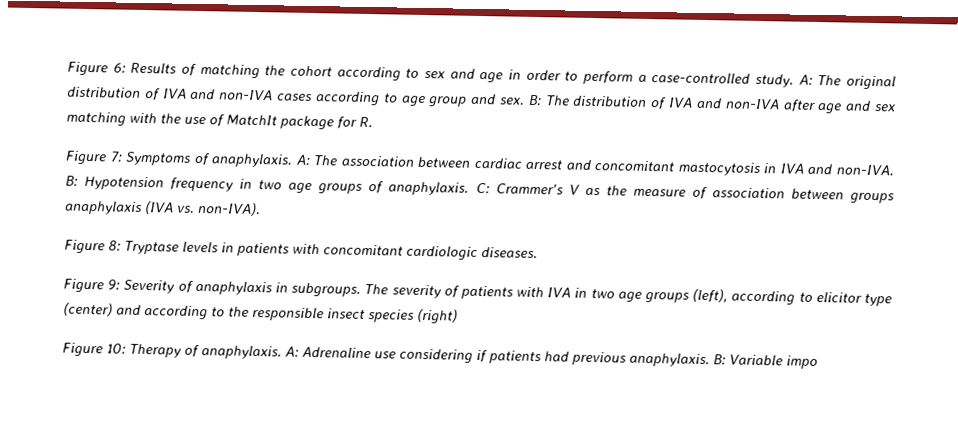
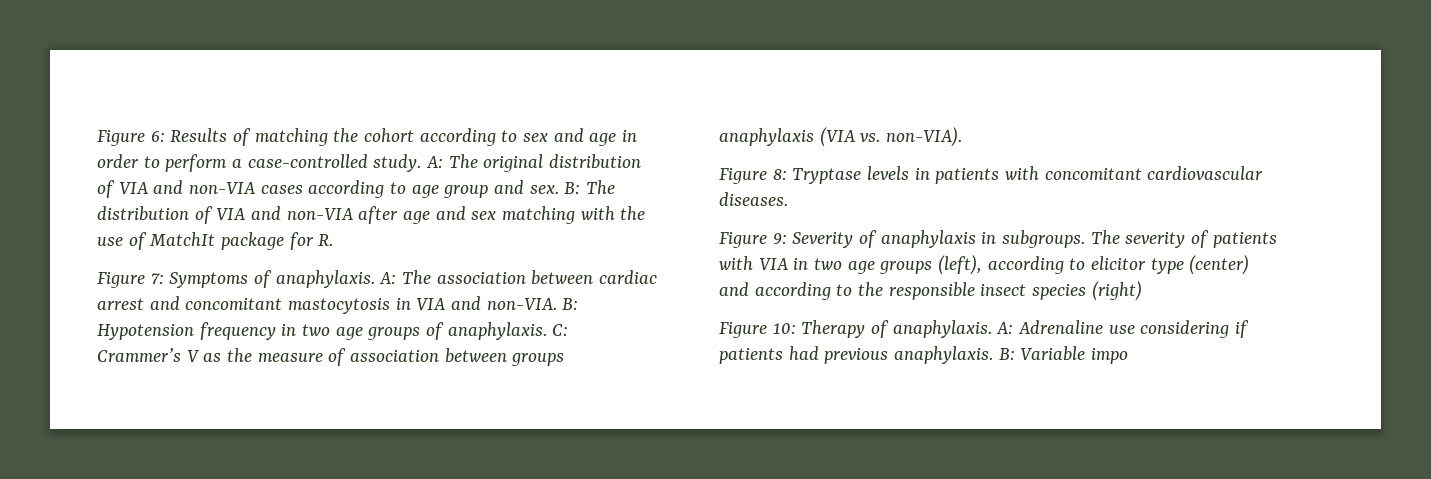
[162,88,274,101] IVA and non-IVA -> [118,180,256,194] VIA and non-VIA
[668,97,780,110] IVA and non-IVA -> [216,206,353,220] VIA and non-VIA
[779,163,895,177] IVA and non-IVA. -> [416,296,557,310] VIA and non-VIA.
[144,201,261,217] (IVA vs. non-IVA). -> [819,127,963,147] (VIA vs. non-VIA).
[405,245,478,261] cardiologic -> [1147,166,1264,180] cardiovascular
[547,287,572,298] IVA -> [758,258,788,270] VIA

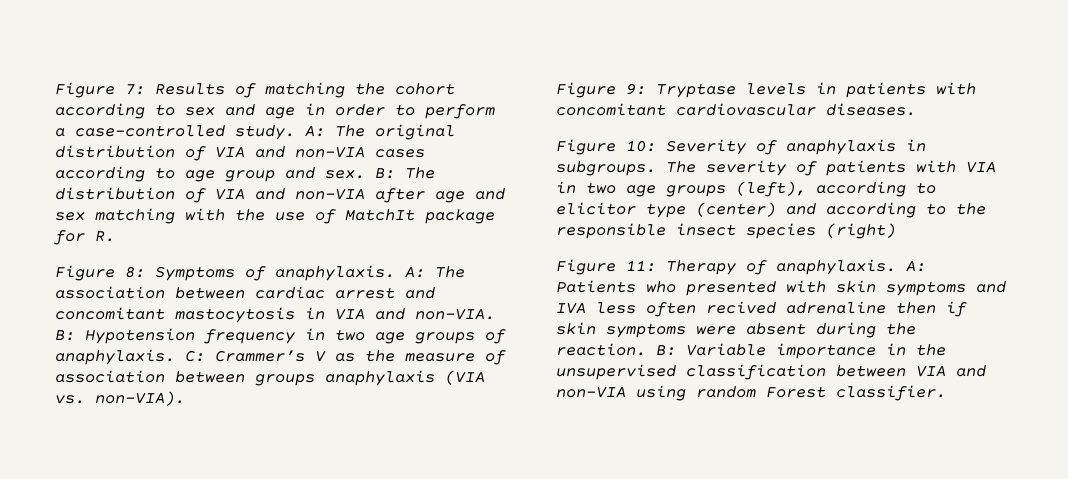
[97,130,165,146] Figure 6: -> [55,82,145,98] Figure 7:
[150,273,164,284] 7: -> [125,266,145,278] 8:
[772,169,787,180] 8: -> [626,83,646,95] 9:
[772,233,787,244] 9: -> [626,140,656,152] 10:
[772,323,796,334] 10: -> [626,260,656,272] 11:
[1018,320,1250,338] [719,346,1129,364] Adrenaline use considering if patients had previous anaphylaxis. B: Variable impo -> [556,280,1006,296] [556,301,967,317] [556,322,916,338] [556,343,946,359] [556,364,986,380] [556,385,946,401] Patients who presented with skin symptoms and IVA less often recived adrenaline then if skin symptoms were absent during the reaction. B: Variable importance in the unsupervised classification between VIA and non-VIA using random Forest classifier.

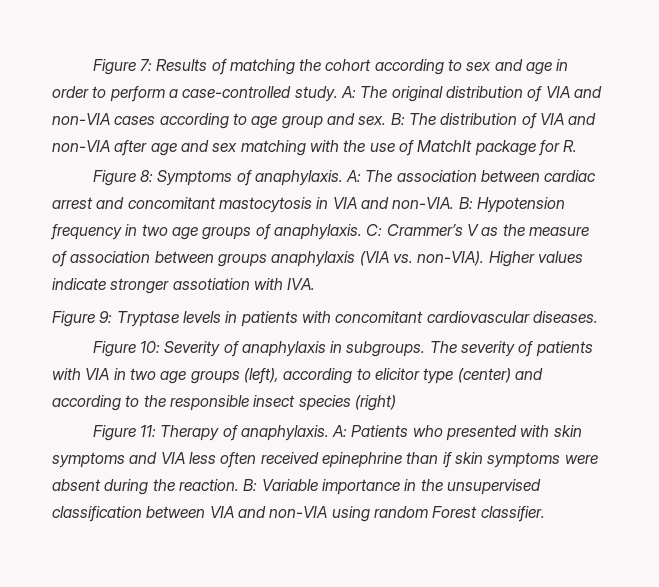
(185, 398) none -> [488,251,583,267] [52,278,316,294] Higher values indicate stronger assotiation with IVA.
[556,302,586,314] IVA -> [160,452,185,464] VIA
[706,301,936,314] recived adrenaline then -> [260,452,439,468] received epinephrine than

